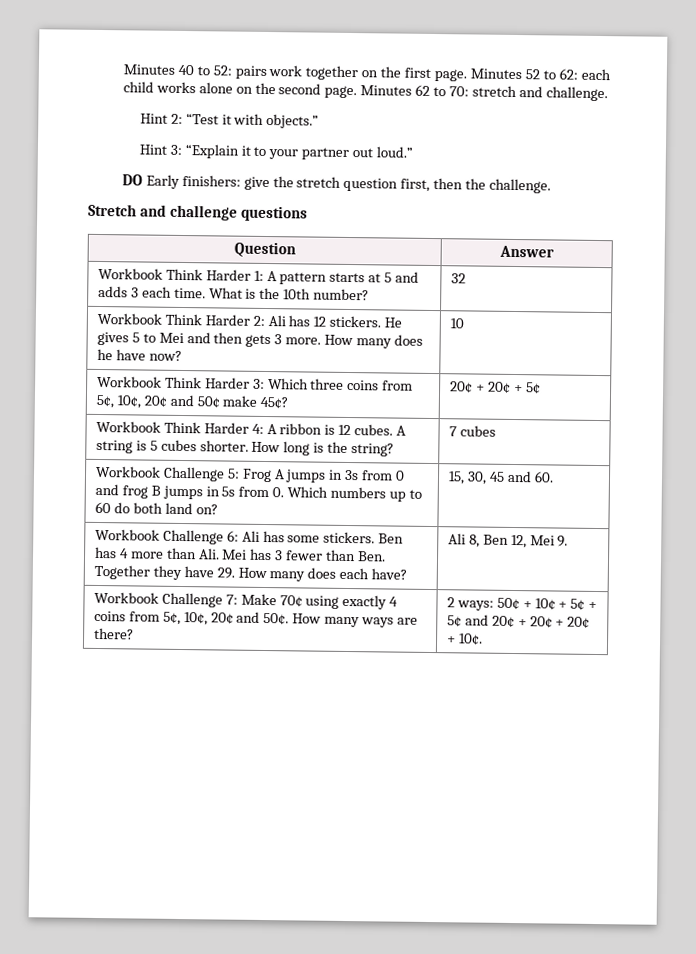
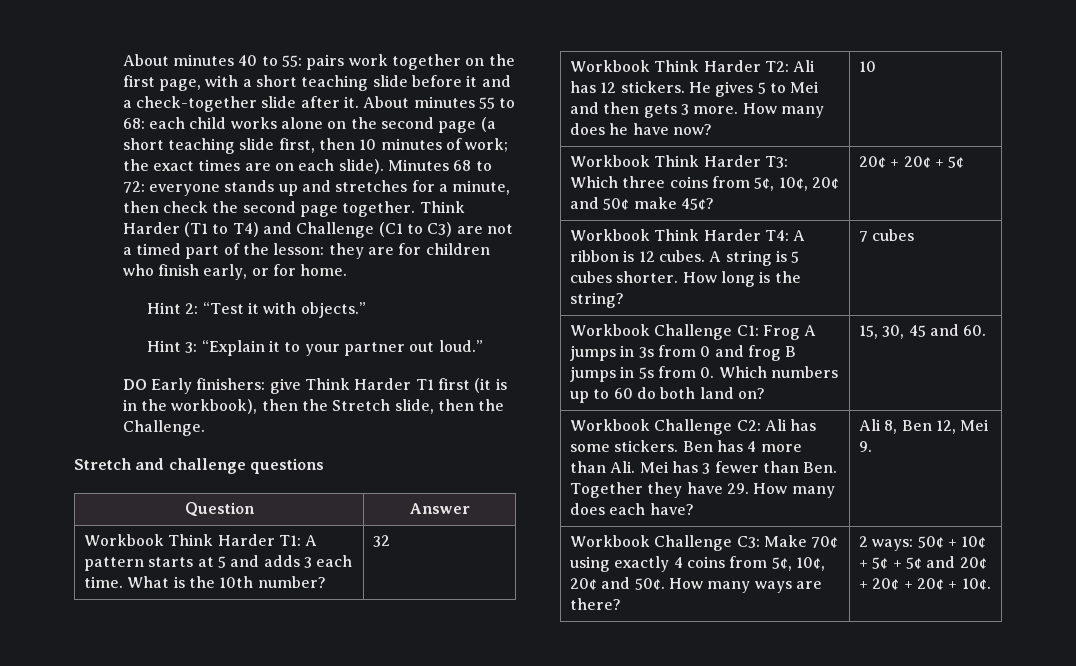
[122,64,175,75] Minutes -> [122,54,234,66] About minutes
[212,65,232,76] 52: -> [281,55,302,67] 55:
[433,68,578,82] page. Minutes 52 to 62: -> [158,75,511,91] [122,96,516,112] [122,118,145,129] page, with a short teaching slide before it and a check-together slide after it. About minutes 55 to 68:
[324,84,608,102] page. Minutes 62 to 70: stretch and challenge. -> [438,117,496,133] [122,138,509,154] [122,159,492,174] [122,180,511,196] [122,201,465,217] [122,222,513,238] [122,243,490,259] [122,264,348,280] page (a short teaching slide first, then 10 minutes of work; the exact times are on each slide). Minutes 68 to 72: everyone stands up and stretches for a minute, then check the second page together. Think Harder (T1 to T4) and Challenge (C1 to C3) are not a timed part of the lesson: they are for children who finish early, or for home.
[272,176,551,194] the stretch question first, then the challenge. -> [304,378,507,393] [122,399,505,414] [122,420,205,436] Think Harder T1 first (it is in the workbook), then the Stretch slide, then the Challenge.
[253,270,264,281] 1: -> [279,535,302,546] T1:
[252,315,265,326] 2: -> [765,61,790,72] T2:
[252,378,265,389] 3: -> [765,156,789,168] T3:
[251,423,264,434] 4: -> [765,230,790,241] T4:
[226,468,240,479] 5: -> [736,325,759,336] C1:
[226,530,239,542] 6: -> [736,420,761,431] C2:
[225,594,238,605] 7: -> [736,536,760,548] C3:

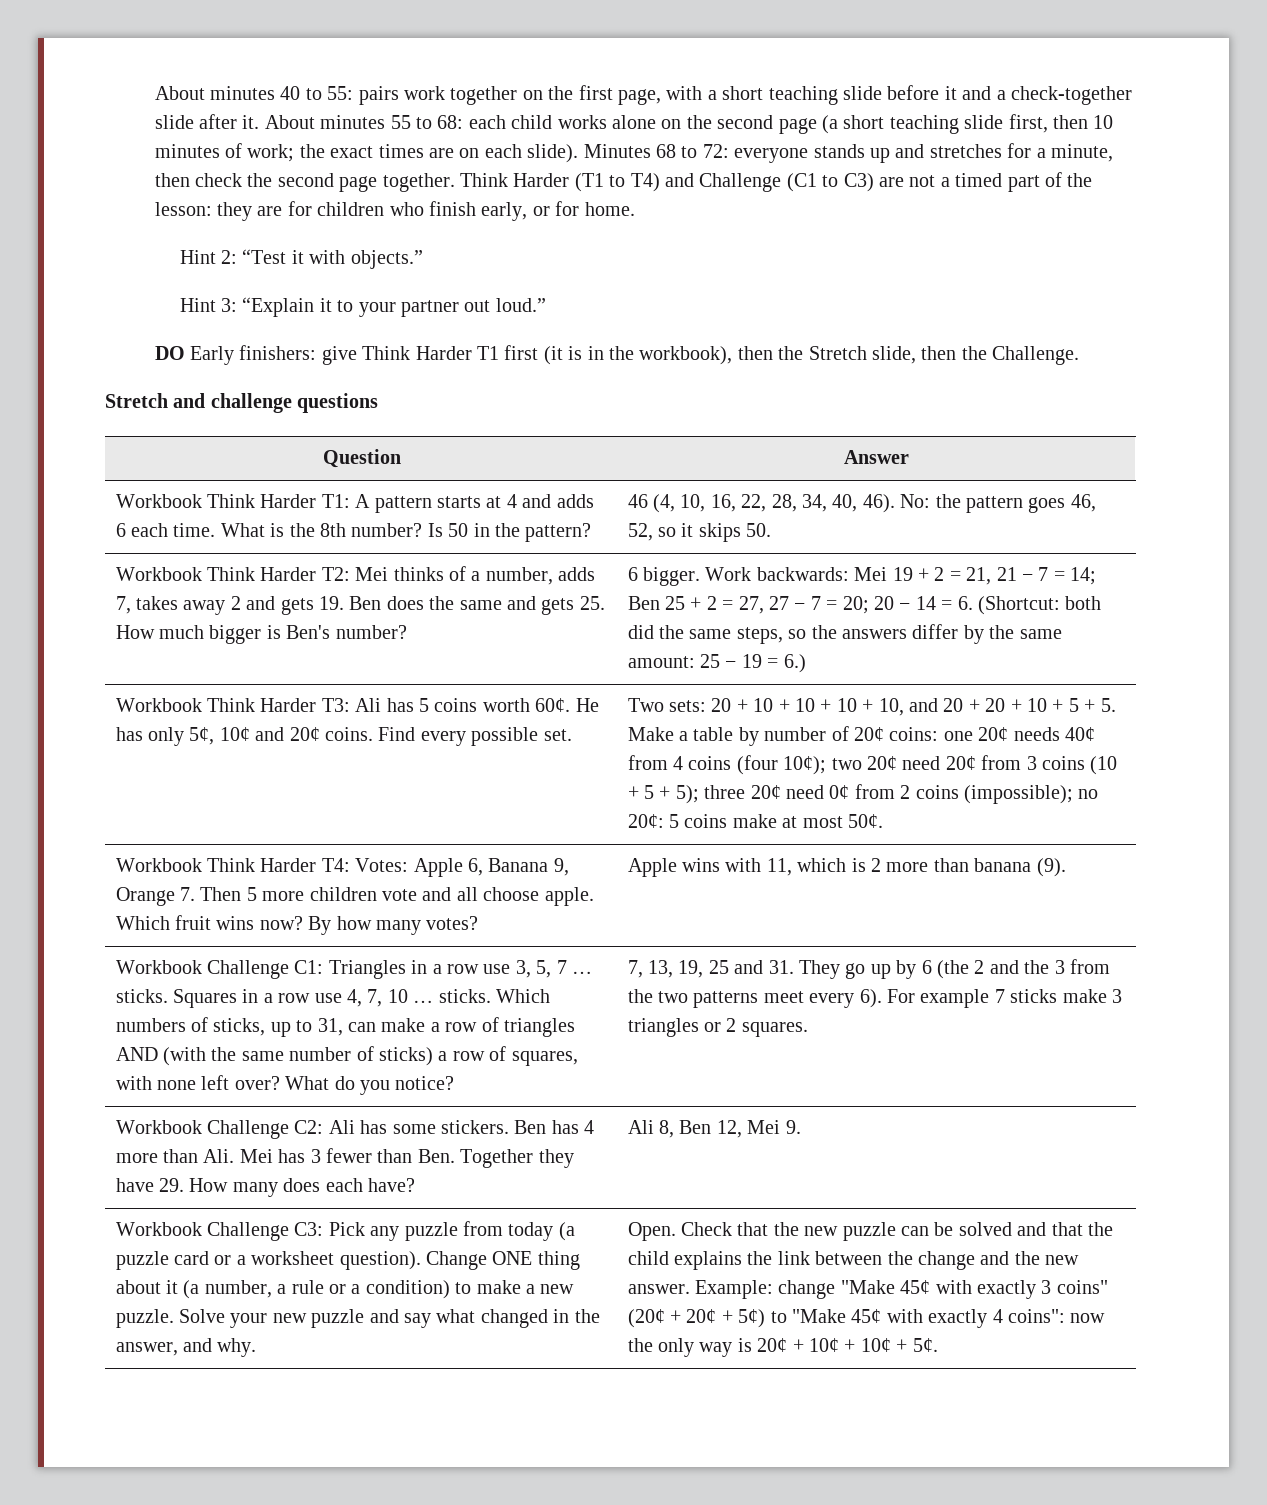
[218,556,227,568] 5 -> [506,494,517,508] 4
[304,557,313,568] 3 -> [115,523,126,537] 6
[219,576,326,588] [373,535,391,547] [570,60,816,72] [570,81,820,97] [570,102,825,118] [570,123,713,135] [859,61,877,72] [570,155,789,168] [570,176,840,191] [570,197,715,210] [859,156,965,168] [570,229,806,241] [570,250,800,266] [570,271,801,287] [570,292,625,308] [859,229,915,242] [570,324,817,340] [570,345,797,361] [570,366,839,382] [570,387,766,403] [859,324,987,339] 10th number? | 32 // Workbook Think Harder T2: Ali has 12 stickers. He gives 5 to Mei and then gets 3 more. How many does he have now? | 10 // Workbook Think Harder T3: Which three coins from 5¢, 10¢, 20¢ and 50¢ make 45¢? | 20¢ + 20¢ + 5¢ // Workbook Think Harder T4: A ribbon is 12 cubes. A string is 5 cubes shorter. How long is the string? | 7 cubes // Workbook Challenge C1: Frog A jumps in 3s from 0 and frog B jumps in 5s from 0. Which numbers up to 60 do both land on? | 15, 30, 45 and 60. -> [319,523,592,542] [627,494,1096,513] [627,523,772,542] [115,566,596,585] [115,596,605,615] [115,625,407,644] [627,567,1097,586] [627,596,1102,615] [627,624,1062,644] [627,654,806,673] [115,698,599,712] [115,727,572,746] [627,698,1116,716] [627,726,1095,746] [627,755,1118,775] [627,784,1099,804] [627,814,883,828] [115,858,569,877] [115,887,594,906] [115,915,479,935] [627,858,1066,877] [115,960,592,979] [115,989,550,1008] [115,1017,575,1037] [115,1046,578,1066] [115,1075,455,1095] [627,959,1110,979] [627,989,1122,1008] [627,1018,808,1037] 8th number? Is 50 in the pattern? | 46 (4, 10, 16, 22, 28, 34, 40, 46). No: the pattern goes 46, 52, so it skips 50. // Workbook Think Harder T2: Mei thinks of a number, adds 7, takes away 2 and gets 19. Ben does the same and gets 25. How much bigger is Ben's number? | 6 bigger. Work backwards: Mei 19 + 2 = 21, 21 − 7 = 14; Ben 25 + 2 = 27, 27 − 7 = 20; 20 − 14 = 6. (Shortcut: both did the same steps, so the answers differ by the same amount: 25 − 19 = 6.) // Workbook Think Harder T3: Ali has 5 coins worth 60¢. He has only 5¢, 10¢ and 20¢ coins. Find every possible set. | Two sets: 20 + 10 + 10 + 10 + 10, and 20 + 20 + 10 + 5 + 5. Make a table by number of 20¢ coins: one 20¢ needs 40¢ from 4 coins (four 10¢); two 20¢ need 20¢ from 3 coins (10 + 5 + 5); three 20¢ need 0¢ from 2 coins (impossible); no 20¢: 5 coins make at most 50¢. // Workbook Think Harder T4: Votes: Apple 6, Banana 9, Orange 7. Then 5 more children vote and all choose apple. Which fruit wins now? By how many votes? | Apple wins with 11, which is 2 more than banana (9). // Workbook Challenge C1: Triangles in a row use 3, 5, 7 … sticks. Squares in a row use 4, 7, 10 … sticks. Which numbers of sticks, up to 31, can make a row of triangles AND (with the same number of sticks) a row of squares, with none left over? What do you notice? | 7, 13, 19, 25 and 31. They go up by 6 (the 2 and the 3 from the two patterns meet every 6). For example 7 sticks make 3 triangles or 2 squares.
[764,535,839,548] [570,556,826,572] [570,577,823,593] [570,598,622,610] [859,536,987,551] [859,556,987,569] [859,578,991,590] Make 70¢ using exactly 4 coins from 5¢, 10¢, 20¢ and 50¢. How many ways are there? | 2 ways: 50¢ + 10¢ + 5¢ + 5¢ and 20¢ + 20¢ + 20¢ + 10¢. -> [328,1221,575,1241] [115,1251,580,1270] [115,1280,575,1299] [115,1309,600,1328] [115,1338,257,1357] [627,1222,1113,1241] [627,1251,1080,1270] [627,1280,1108,1299] [627,1309,1106,1328] [627,1338,938,1357] Pick any puzzle from today (a puzzle card or a worksheet question). Change ONE thing about it (a number, a rule or a condition) to make a new puzzle. Solve your new puzzle and say what changed in the answer, and why. | Open. Check that the new puzzle can be solved and that the child explains the link between the change and the new answer. Example: change "Make 45¢ with exactly 3 coins" (20¢ + 20¢ + 5¢) to "Make 45¢ with exactly 4 coins": now the only way is 20¢ + 10¢ + 10¢ + 5¢.

